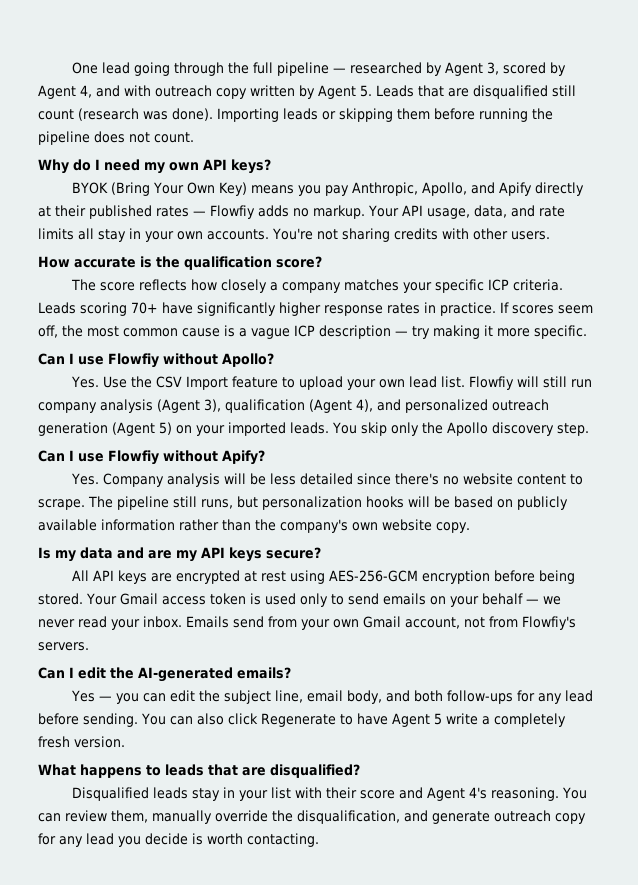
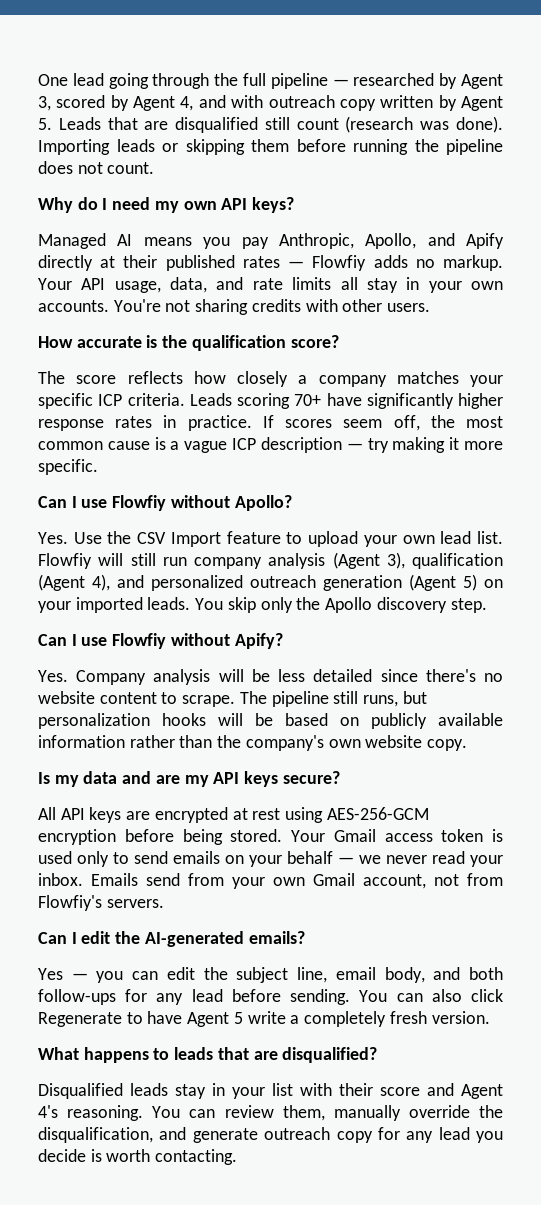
[72,182,248,196] BYOK (Bring Your Own Key) -> [38,233,133,249] Managed AI

